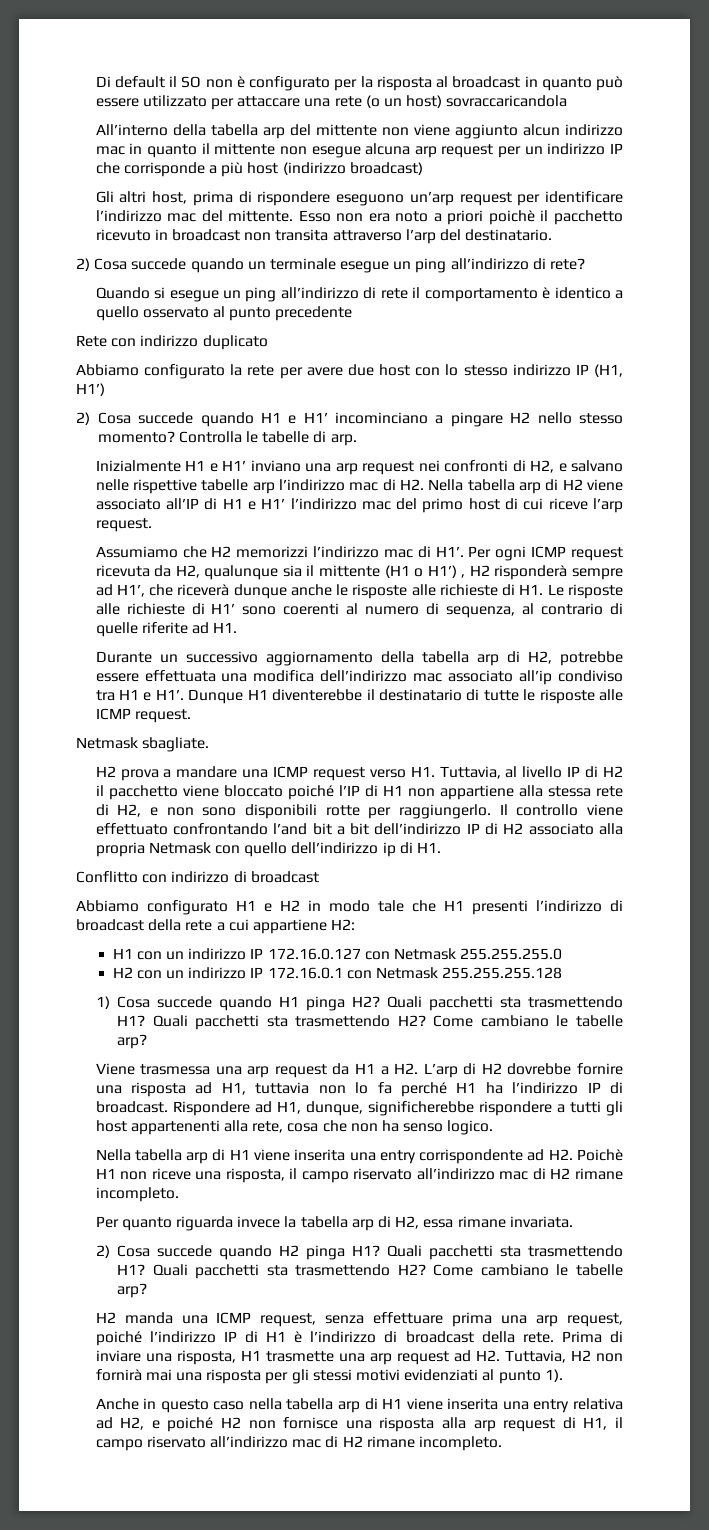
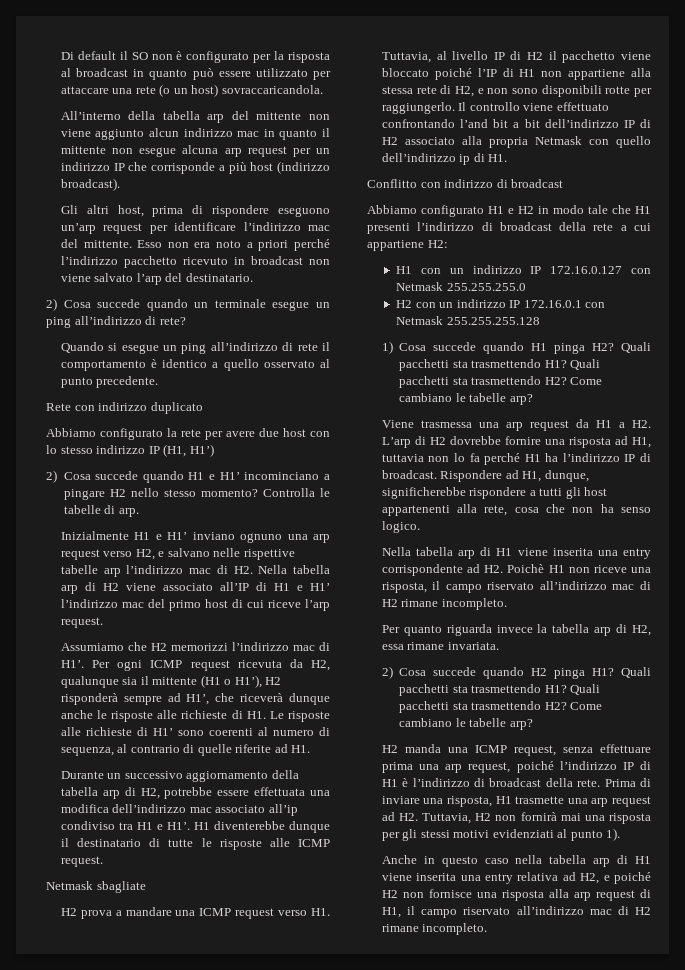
[446,95,568,107] sovraccaricandola -> [221,85,323,94] sovraccaricandola.
[349,162,423,175] broadcast) -> [60,178,120,191] broadcast).
[488,210,549,225] poichè il -> [293,239,330,251] [60,256,118,265] perché l’indirizzo
[275,229,402,241] transita attraverso -> [60,273,134,282] viene salvato
[275,306,353,321] precedente -> [96,376,159,388] precedente.
[305,460,526,475] una arp request nei confronti di -> [240,533,330,543] [60,549,133,560] ognuno una arp request verso
[427,565,466,578] H1’) , -> [234,675,262,688] H1’),
[188,689,244,704] Dunque -> (190, 826) none
(363, 695) none -> [289,821,330,833] dunque
[142,737,210,752] sbagliate. -> [96,881,146,893] sbagliate

